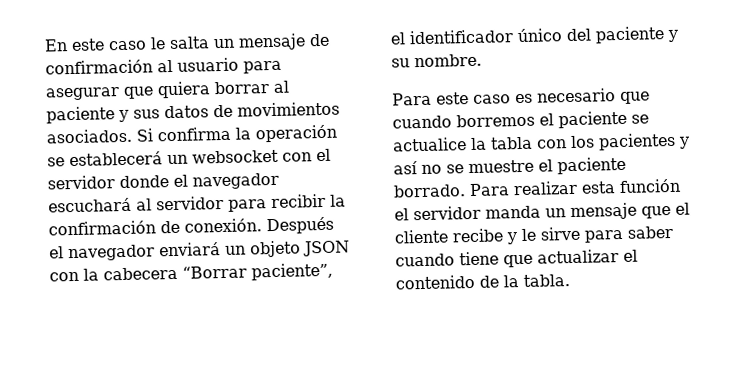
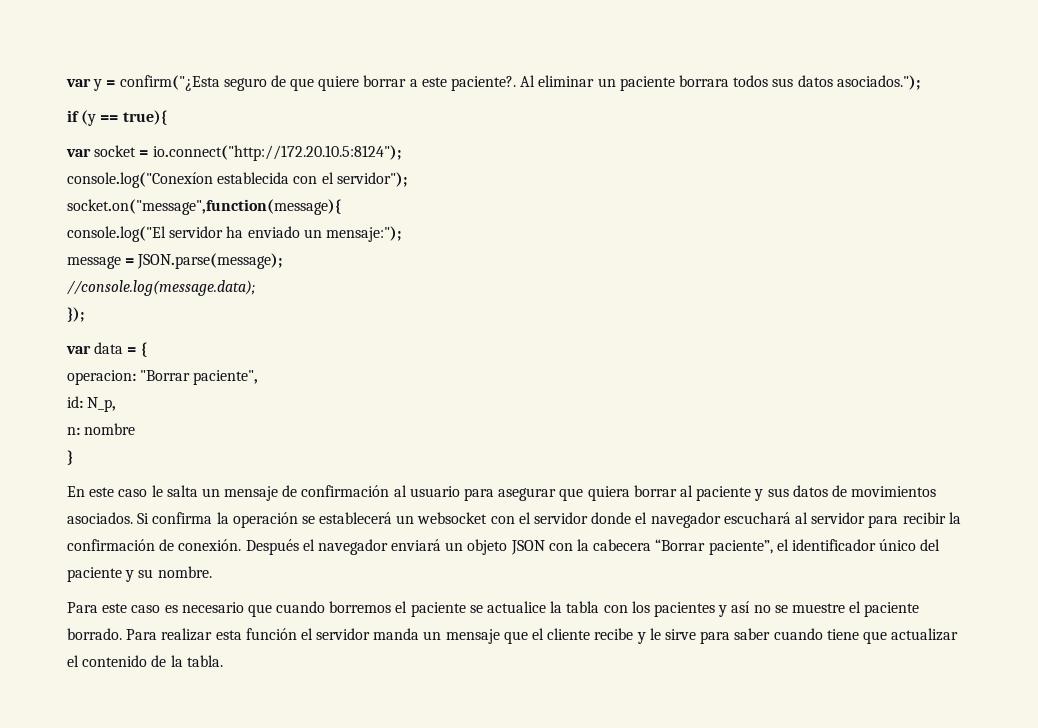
(44, 45) none -> [66,75,920,91] [67,110,167,126] [66,145,401,161] [67,172,407,188] [67,199,341,215] [67,226,401,242] [67,253,283,269] [67,280,255,296] [67,307,84,322] [66,342,147,357] [67,370,259,385] [67,396,117,412] [67,423,136,435] [67,450,73,465] var y = confirm("¿Esta seguro de que quiere borrar a este paciente?. Al eliminar un paciente borrara todos sus datos asociados."); // if (y == true){ // var socket = io.connect("http://172.20.10.5:8124"); // console.log("Conexíon establecida con el servidor"); // socket.on("message",function(message){ // console.log("El servidor ha enviado un mensaje:"); // message = JSON.parse(message); // //console.log(message.data); // }); // var data = { // operacion: "Borrar paciente", // id: N_p, // n: nombre // } //

